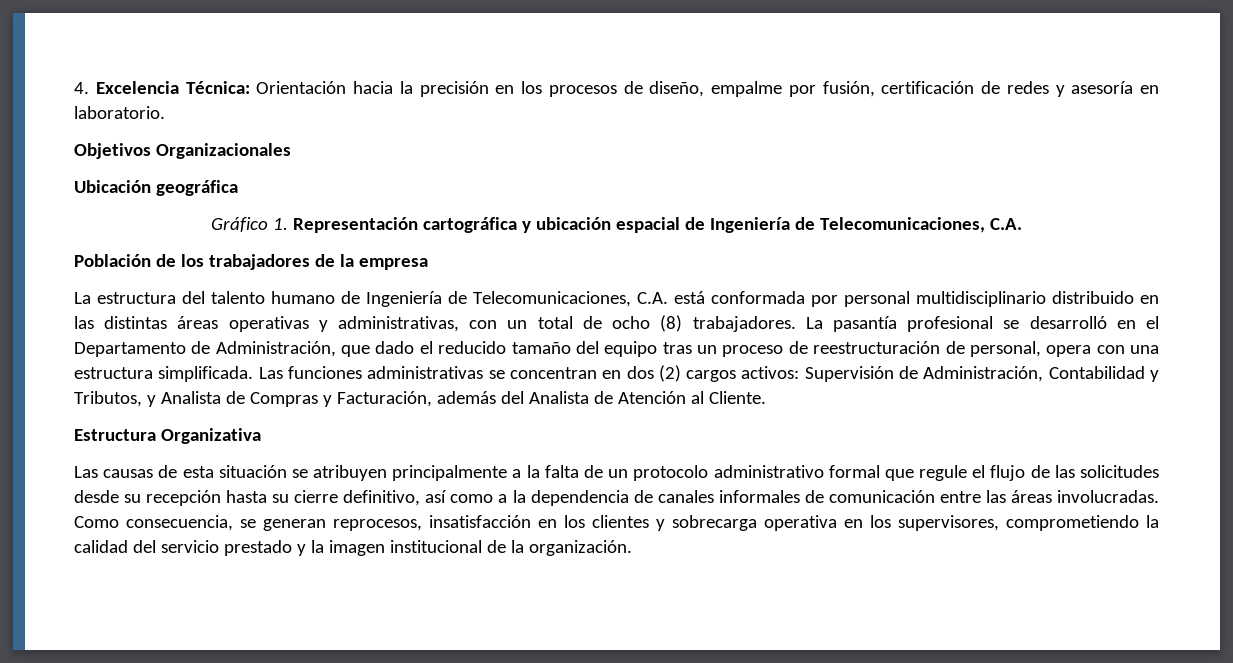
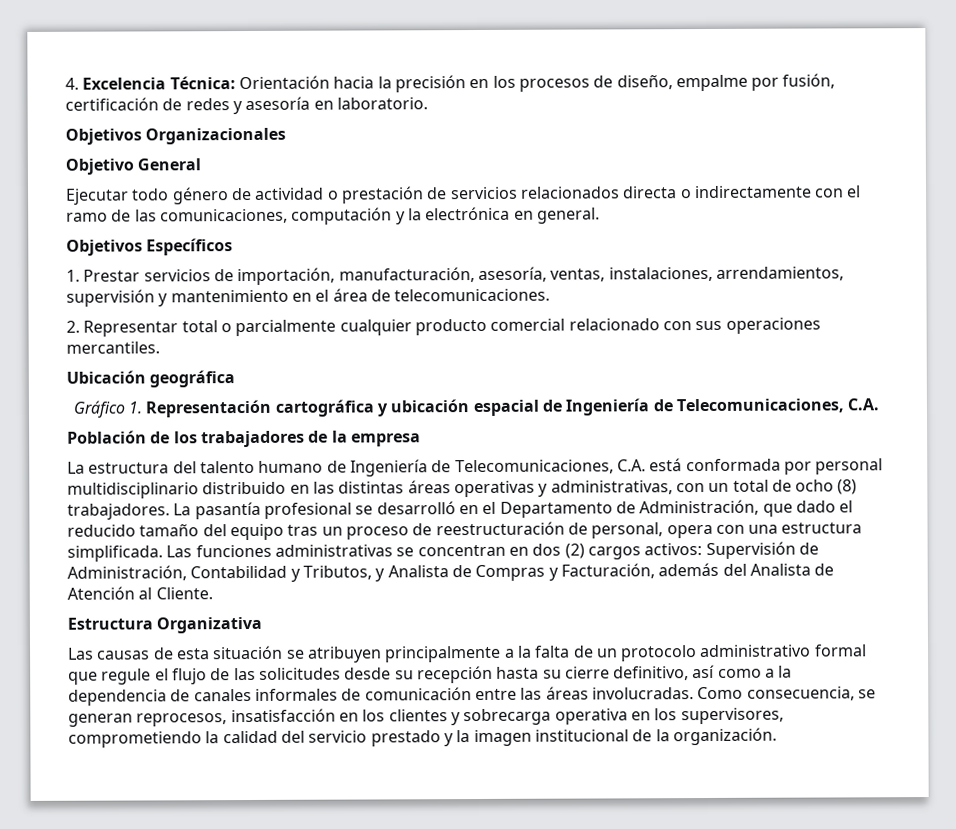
(291, 151) none -> [65,158,202,175] [66,185,862,205] [66,206,600,225] [66,238,234,256] [66,266,844,286] [66,288,551,307] [66,317,821,337] [66,341,160,354] // Objetivo General // Ejecutar todo género de actividad o prestación de servicios relacionados directa o indirectamente con el ramo de las comunicaciones, computación y la electrónica en general. // Objetivos Específicos // 1. Prestar servicios de importación, manufacturación, asesoría, ventas, instalaciones, arrendamientos, supervisión y mantenimiento en el área de telecomunicaciones. // 2. Representar total o parcialmente cualquier producto comercial relacionado con sus operaciones mercantiles.

